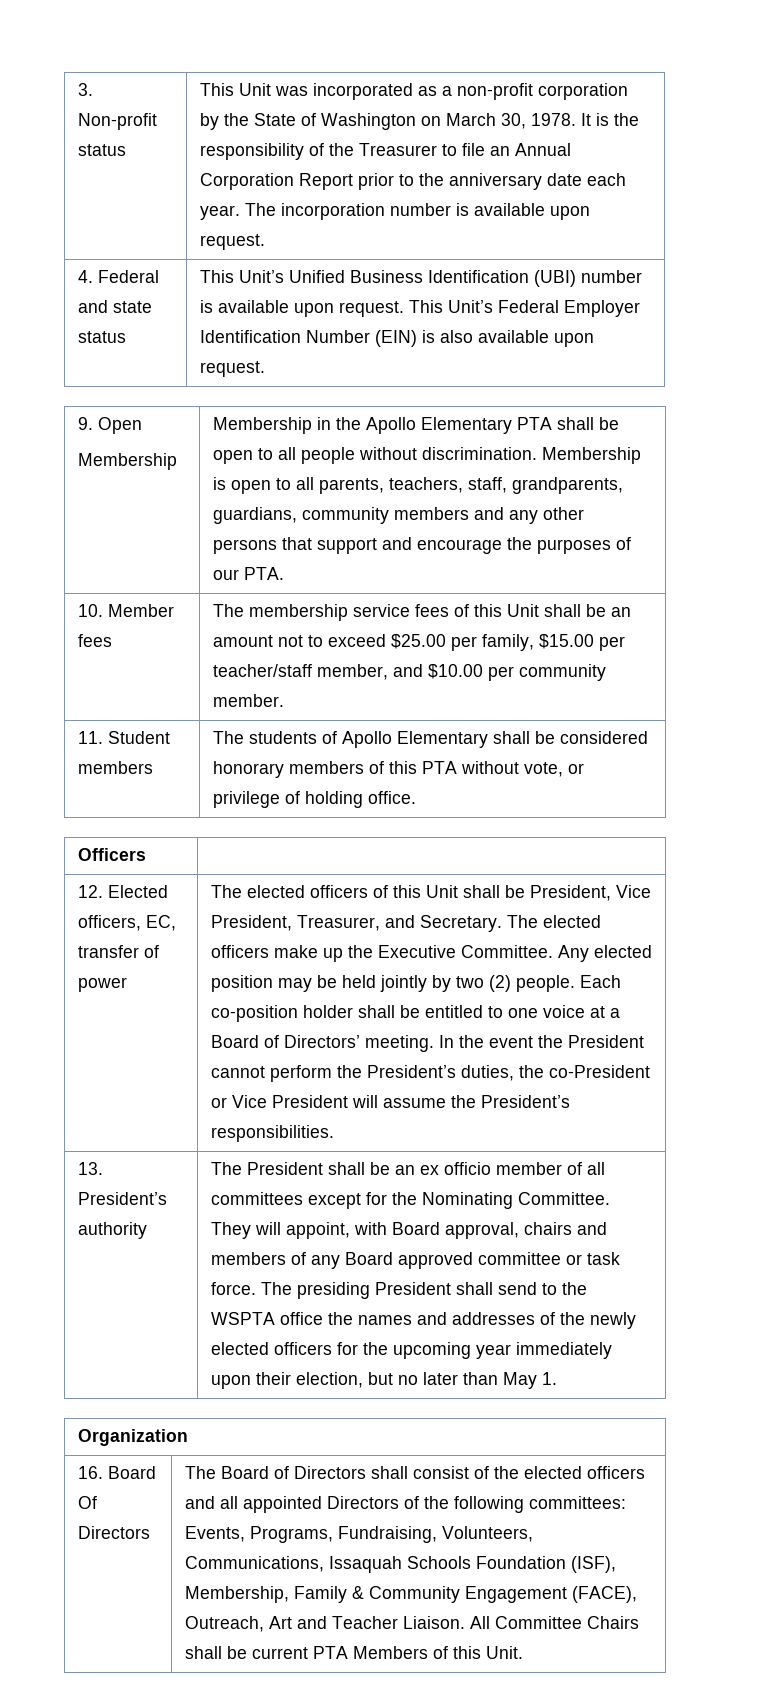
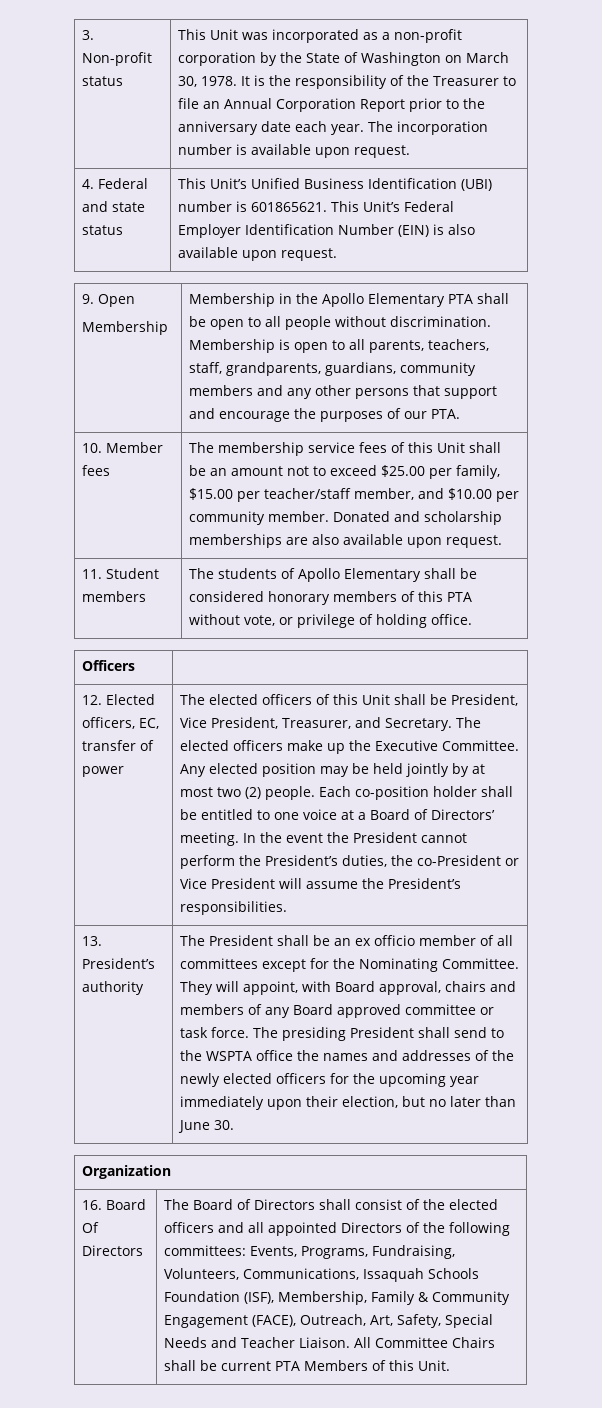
[217,300,404,317] available upon request. -> [250,202,327,212] 601865621.
(284, 700) none -> [332,511,502,525] [188,534,502,548] Donated and scholarship memberships are also available upon request.
(451, 983) none -> [471,764,485,774] [179,787,213,797] at most
[502,1372,557,1389] May 1. -> [177,1120,234,1133] June 30.
[268,1616,292,1629] Art -> [369,1314,493,1328] [163,1337,207,1348] Art, Safety, Special Needs

